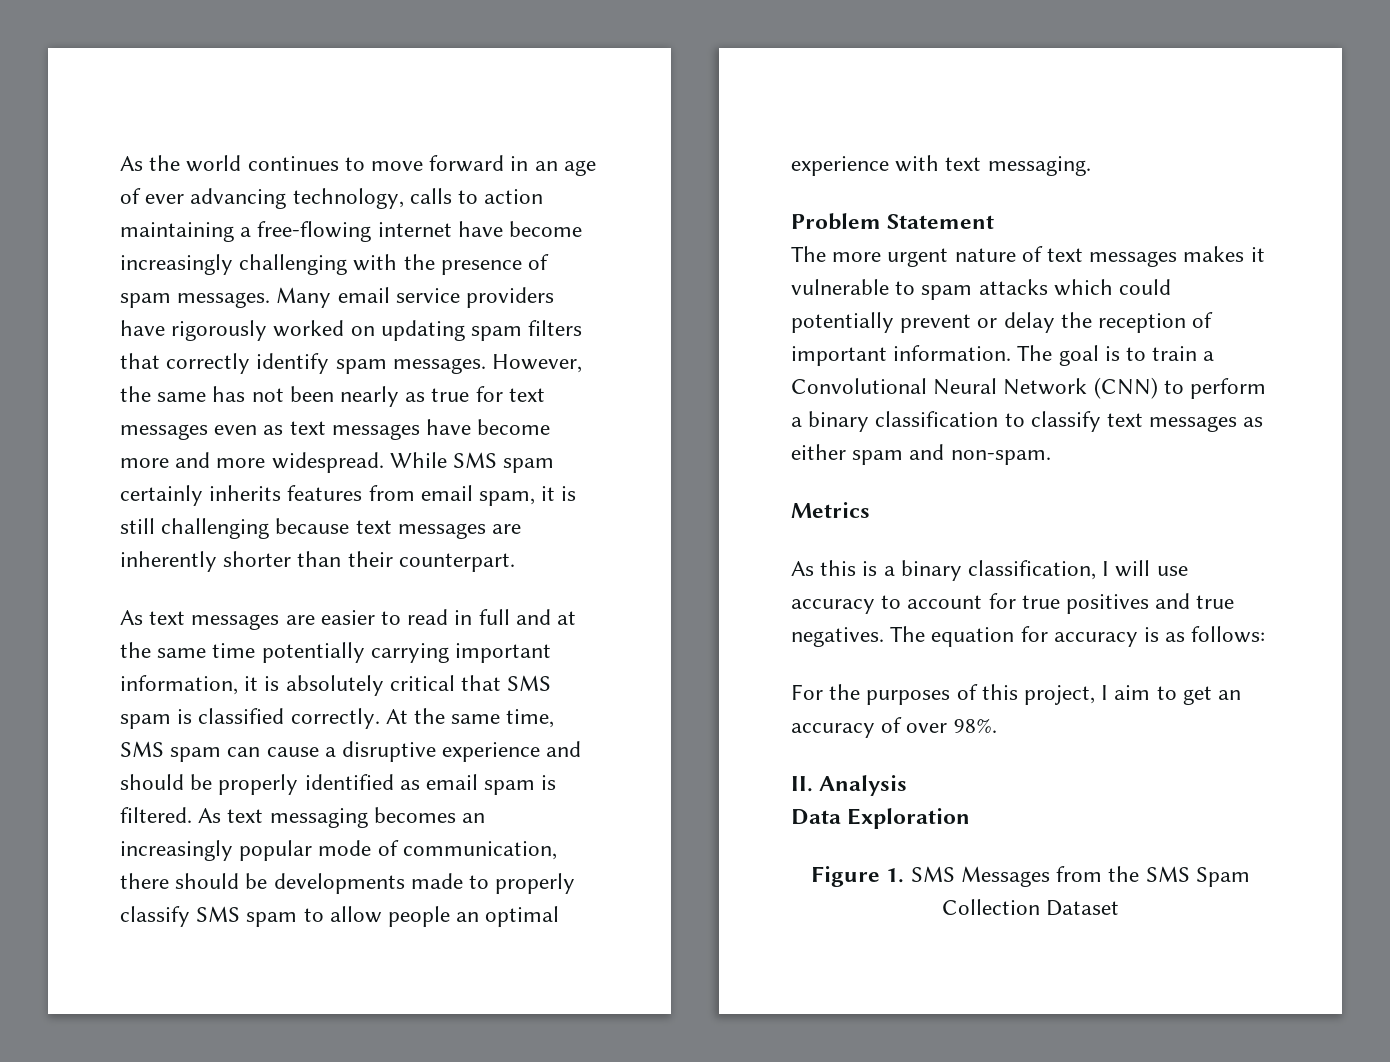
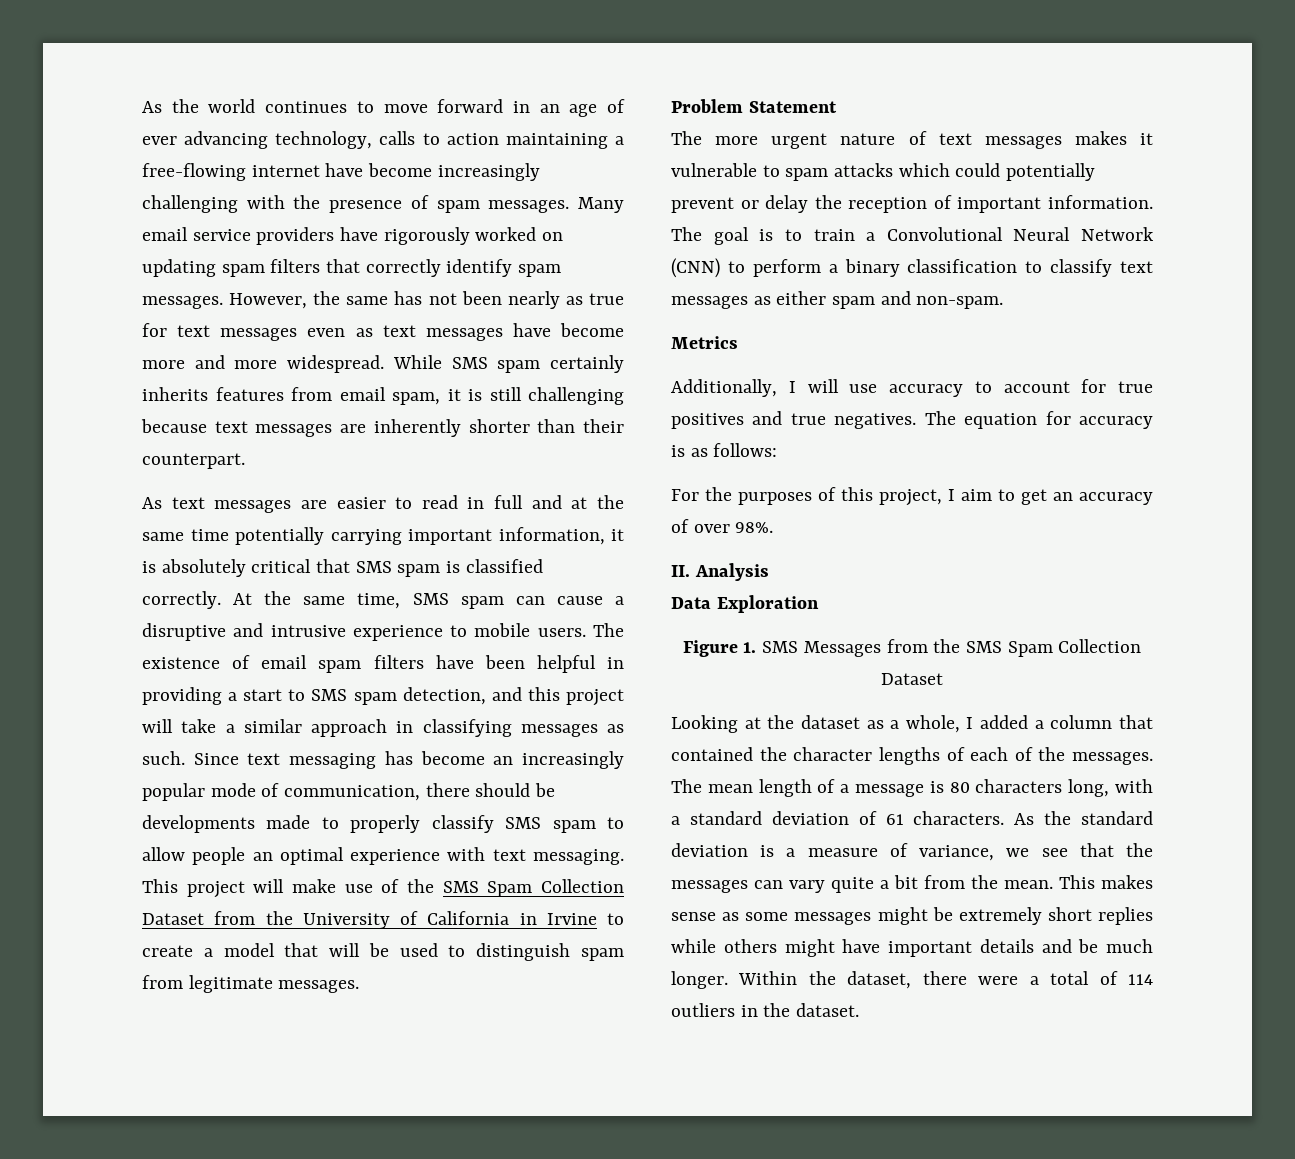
[442,741,582,762] [120,774,557,795] [120,807,456,828] experience and should be properly identified as email spam is filtered. As text messaging becomes -> [233,623,624,641] [142,655,624,673] [142,687,624,706] [142,719,624,737] [142,751,485,769] and intrusive experience to mobile users. The existence of email spam filters have been helpful in providing a start to SMS spam detection, and this project will take a similar approach in classifying messages as such. Since text messaging has become
(1091, 166) none -> [142,879,624,898] [142,911,624,929] [142,943,624,961] [142,975,360,993] This project will make use of the SMS Spam Collection Dataset from the University of California in Irvine to create a model that will be used to distinguish spam from legitimate messages.
[791,560,1097,581] As this is a binary classification, -> [671,379,777,397] Additionally,
(1120, 908) none -> [671,715,1153,733] [671,747,1153,765] [671,779,1153,797] [671,811,1153,825] [671,843,1153,861] [671,875,1153,893] [671,907,1153,925] [671,939,1153,957] [671,971,1153,989] [671,1003,860,1017] // Looking at the dataset as a whole, I added a column that contained the character lengths of each of the messages. The mean length of a message is 80 characters long, with a standard deviation of 61 characters. As the standard deviation is a measure of variance, we see that the messages can vary quite a bit from the mean. This makes sense as some messages might be extremely short replies while others might have important details and be much longer. Within the dataset, there were a total of 114 outliers in the dataset.

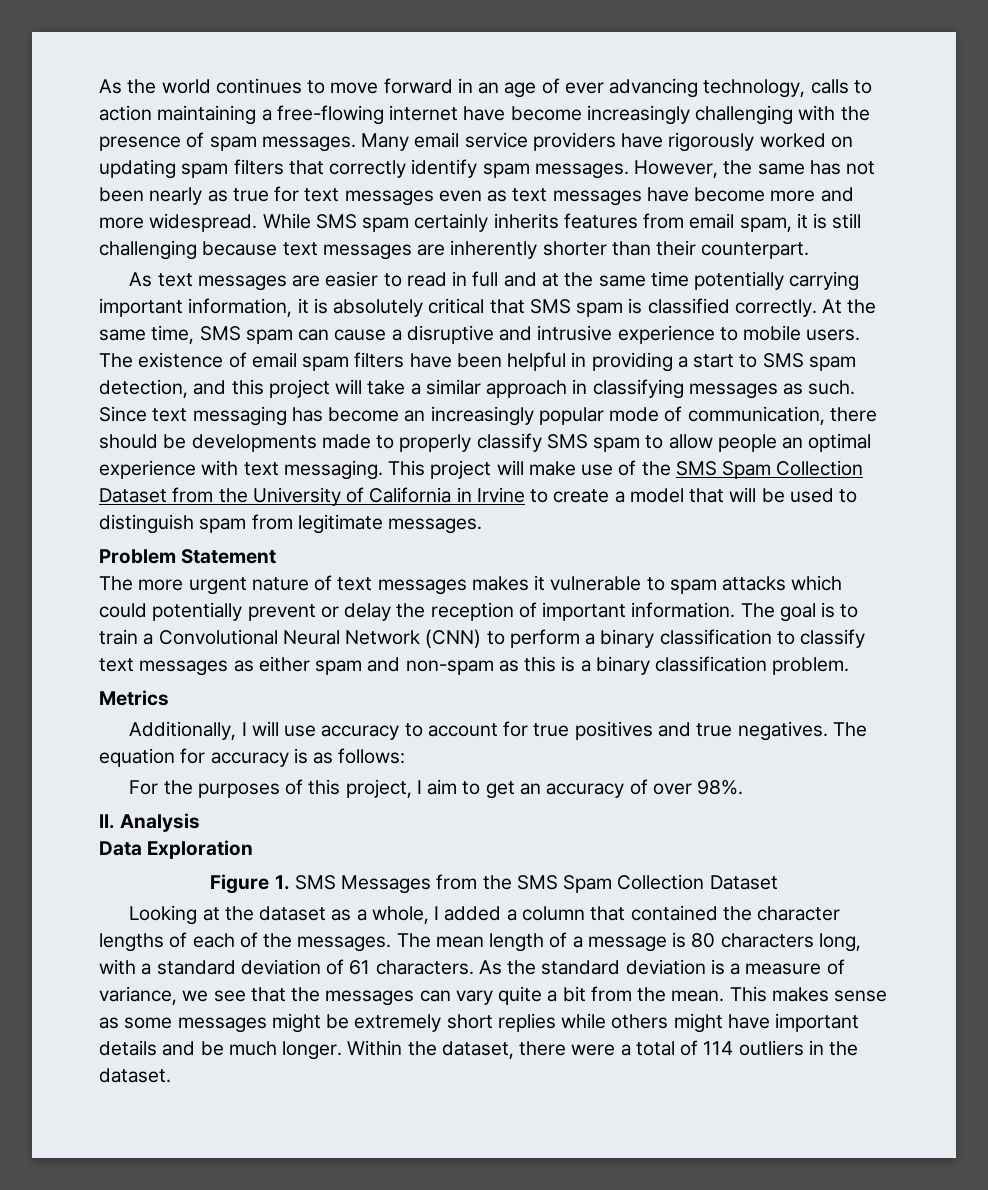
[916,296,1004,309] non-spam. -> [405,656,850,675] non-spam as this is a binary classification problem.

